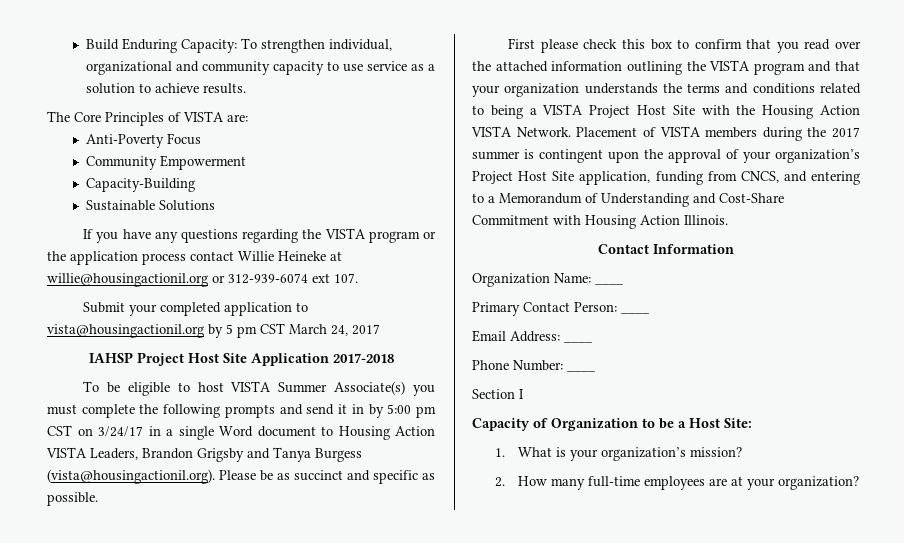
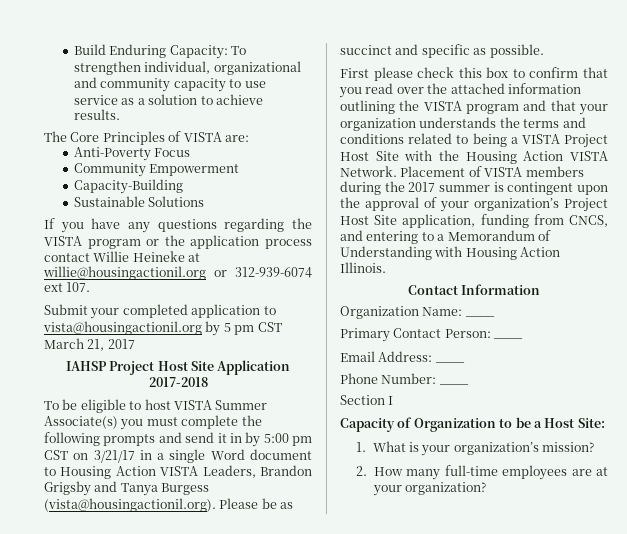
[331,325,348,336] 24, -> [87,339,105,351] 21,
[98,426,143,437] 3/24/17 -> [93,450,135,463] 3/21/17
[693,193,784,204] [472,215,549,225] and Cost-Share Commitment -> (432, 253) none

